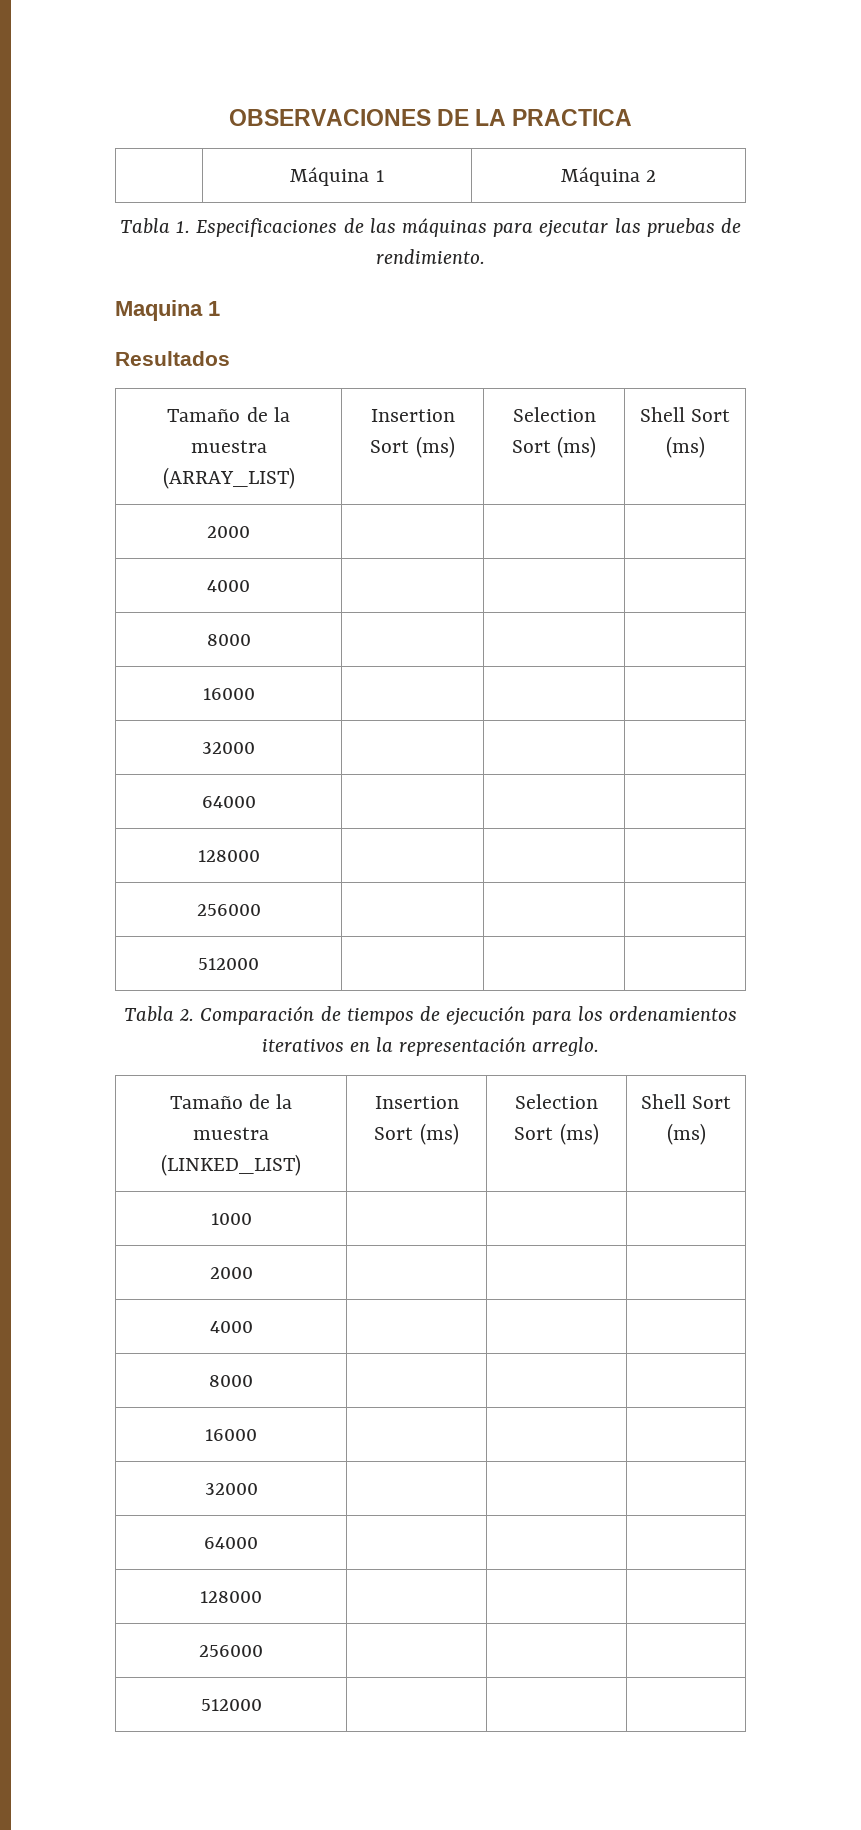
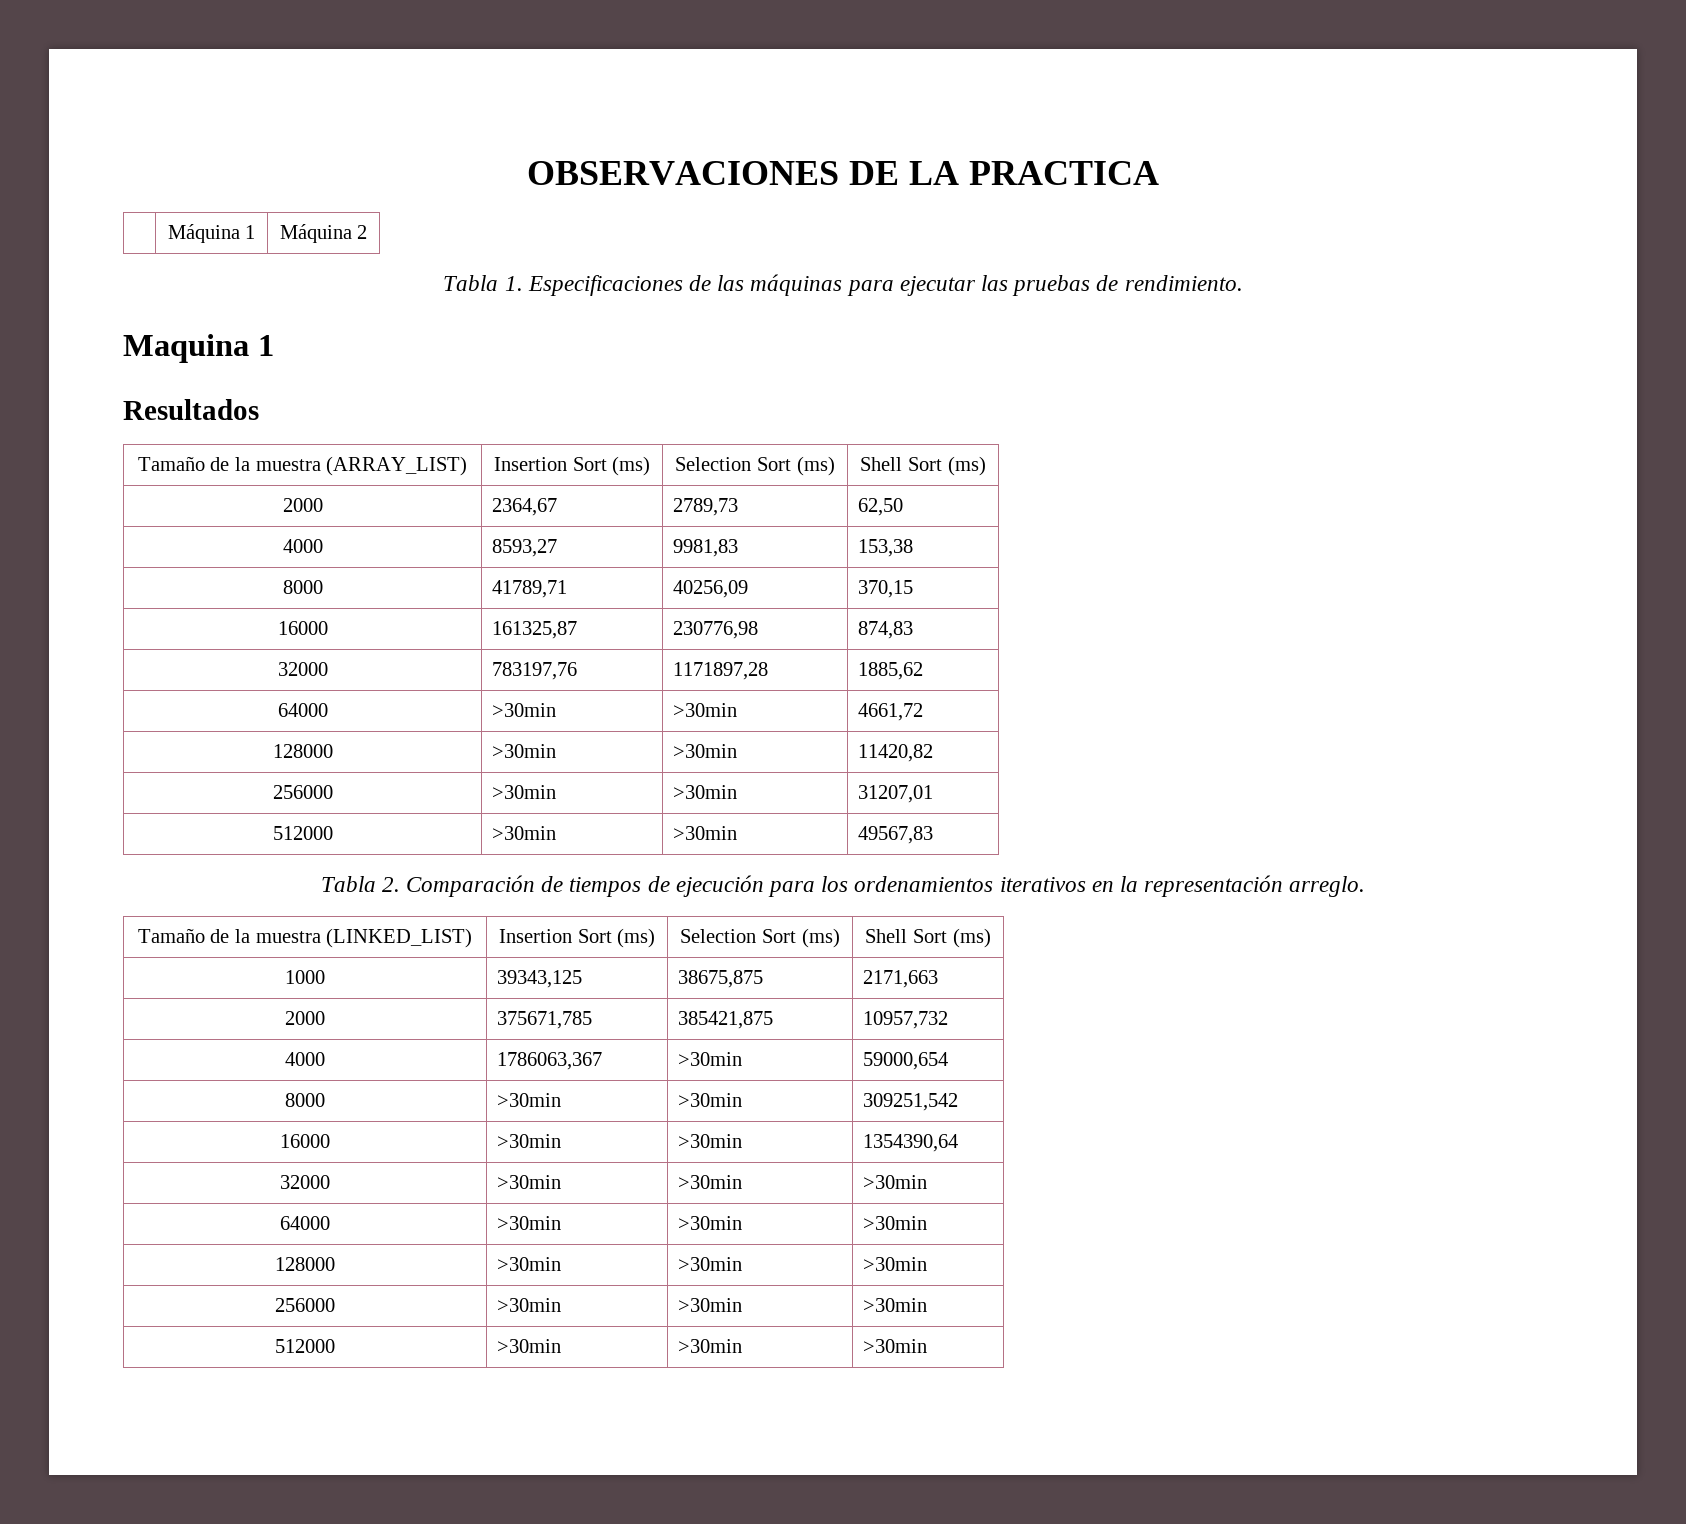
[207,580,250,592] [206,634,251,646] [202,688,255,700] [202,742,255,754] [201,796,256,808] [197,850,260,862] [196,904,261,916] [198,958,259,970] | | // 4000 | | | // 8000 | | | // 16000 | | | // 32000 | | | // 64000 | | | // 128000 | | | // 256000 | | | // 512000 | | | -> [491,498,557,516] [672,498,738,516] [857,498,903,516] [282,539,323,553] [491,539,557,557] [672,539,738,557] [857,539,913,557] [282,580,323,594] [491,580,567,598] [672,580,748,598] [857,580,913,598] [277,621,328,635] [491,621,577,639] [672,621,758,639] [857,621,913,639] [277,662,328,676] [491,662,577,680] [672,662,768,680] [857,662,923,680] [277,703,328,717] [491,703,556,717] [672,703,737,717] [857,703,923,721] [272,744,333,758] [491,744,556,758] [672,744,737,758] [857,744,933,762] [272,785,333,799] [491,785,556,799] [672,785,737,799] [857,785,933,803] [272,826,333,840] [491,826,556,840] [672,826,737,840] [857,826,933,844] 2364,67 | 2789,73 | 62,50 // 4000 | 8593,27 | 9981,83 | 153,38 // 8000 | 41789,71 | 40256,09 | 370,15 // 16000 | 161325,87 | 230776,98 | 874,83 // 32000 | 783197,76 | 1171897,28 | 1885,62 // 64000 | >30min | >30min | 4661,72 // 128000 | >30min | >30min | 11420,82 // 256000 | >30min | >30min | 31207,01 // 512000 | >30min | >30min | 49567,83
[209,1267,253,1279] [209,1321,253,1333] [209,1375,253,1387] [205,1429,257,1441] [204,1483,258,1495] [204,1537,258,1549] [200,1591,262,1603] [199,1645,263,1657] [200,1699,262,1711] | | // 2000 | | | // 4000 | | | // 8000 | | | // 16000 | | | // 32000 | | | // 64000 | | | // 128000 | | | // 256000 | | | // 512000 | | | -> [496,970,582,988] [677,970,763,988] [862,970,938,988] [285,1011,325,1025] [496,1011,592,1029] [677,1011,773,1029] [862,1011,948,1029] [285,1052,325,1066] [496,1052,602,1070] [677,1052,742,1066] [862,1052,948,1070] [285,1093,325,1107] [496,1093,561,1107] [677,1093,742,1107] [862,1093,958,1111] [280,1134,330,1148] [496,1134,561,1148] [677,1134,742,1148] [862,1134,958,1152] [280,1175,330,1189] [496,1175,561,1189] [677,1175,742,1189] [862,1175,927,1189] [280,1216,330,1230] [496,1216,561,1230] [677,1216,742,1230] [862,1216,927,1230] [275,1257,335,1271] [496,1257,561,1271] [677,1257,742,1271] [862,1257,927,1271] [275,1298,335,1312] [496,1298,561,1312] [677,1298,742,1312] [862,1298,927,1312] [275,1339,335,1353] [496,1339,561,1353] [677,1339,742,1353] [862,1339,927,1353] 39343,125 | 38675,875 | 2171,663 // 2000 | 375671,785 | 385421,875 | 10957,732 // 4000 | 1786063,367 | >30min | 59000,654 // 8000 | >30min | >30min | 309251,542 // 16000 | >30min | >30min | 1354390,64 // 32000 | >30min | >30min | >30min // 64000 | >30min | >30min | >30min // 128000 | >30min | >30min | >30min // 256000 | >30min | >30min | >30min // 512000 | >30min | >30min | >30min

